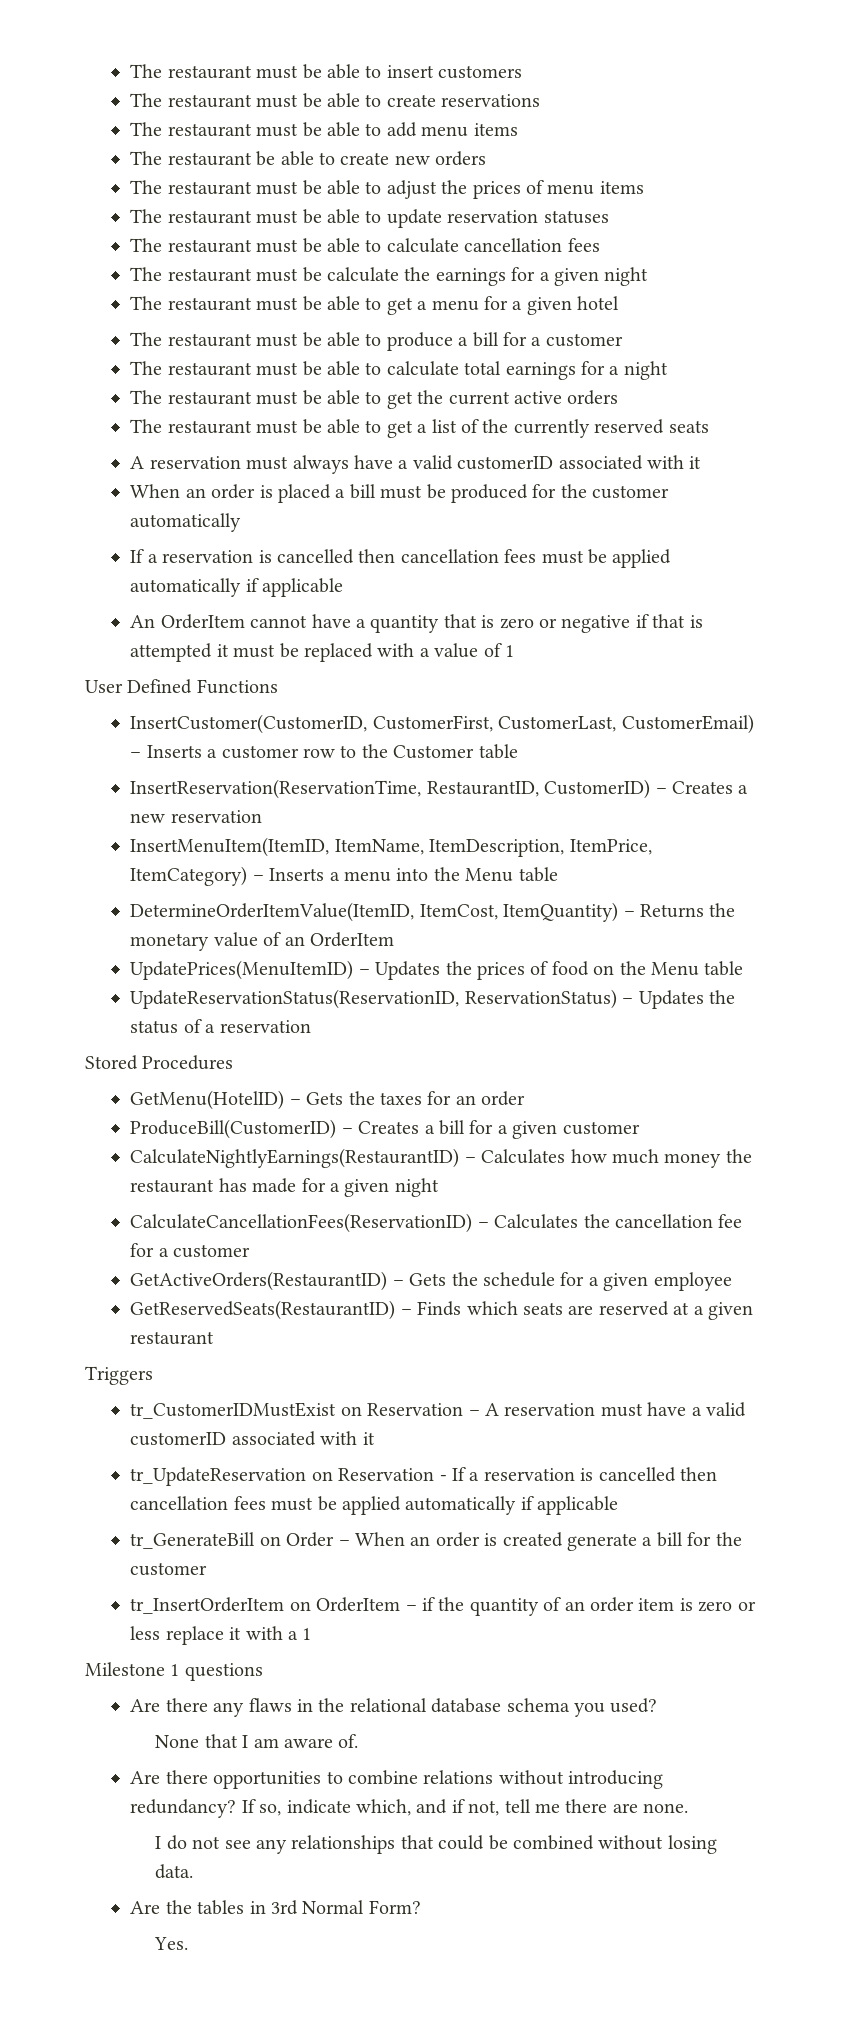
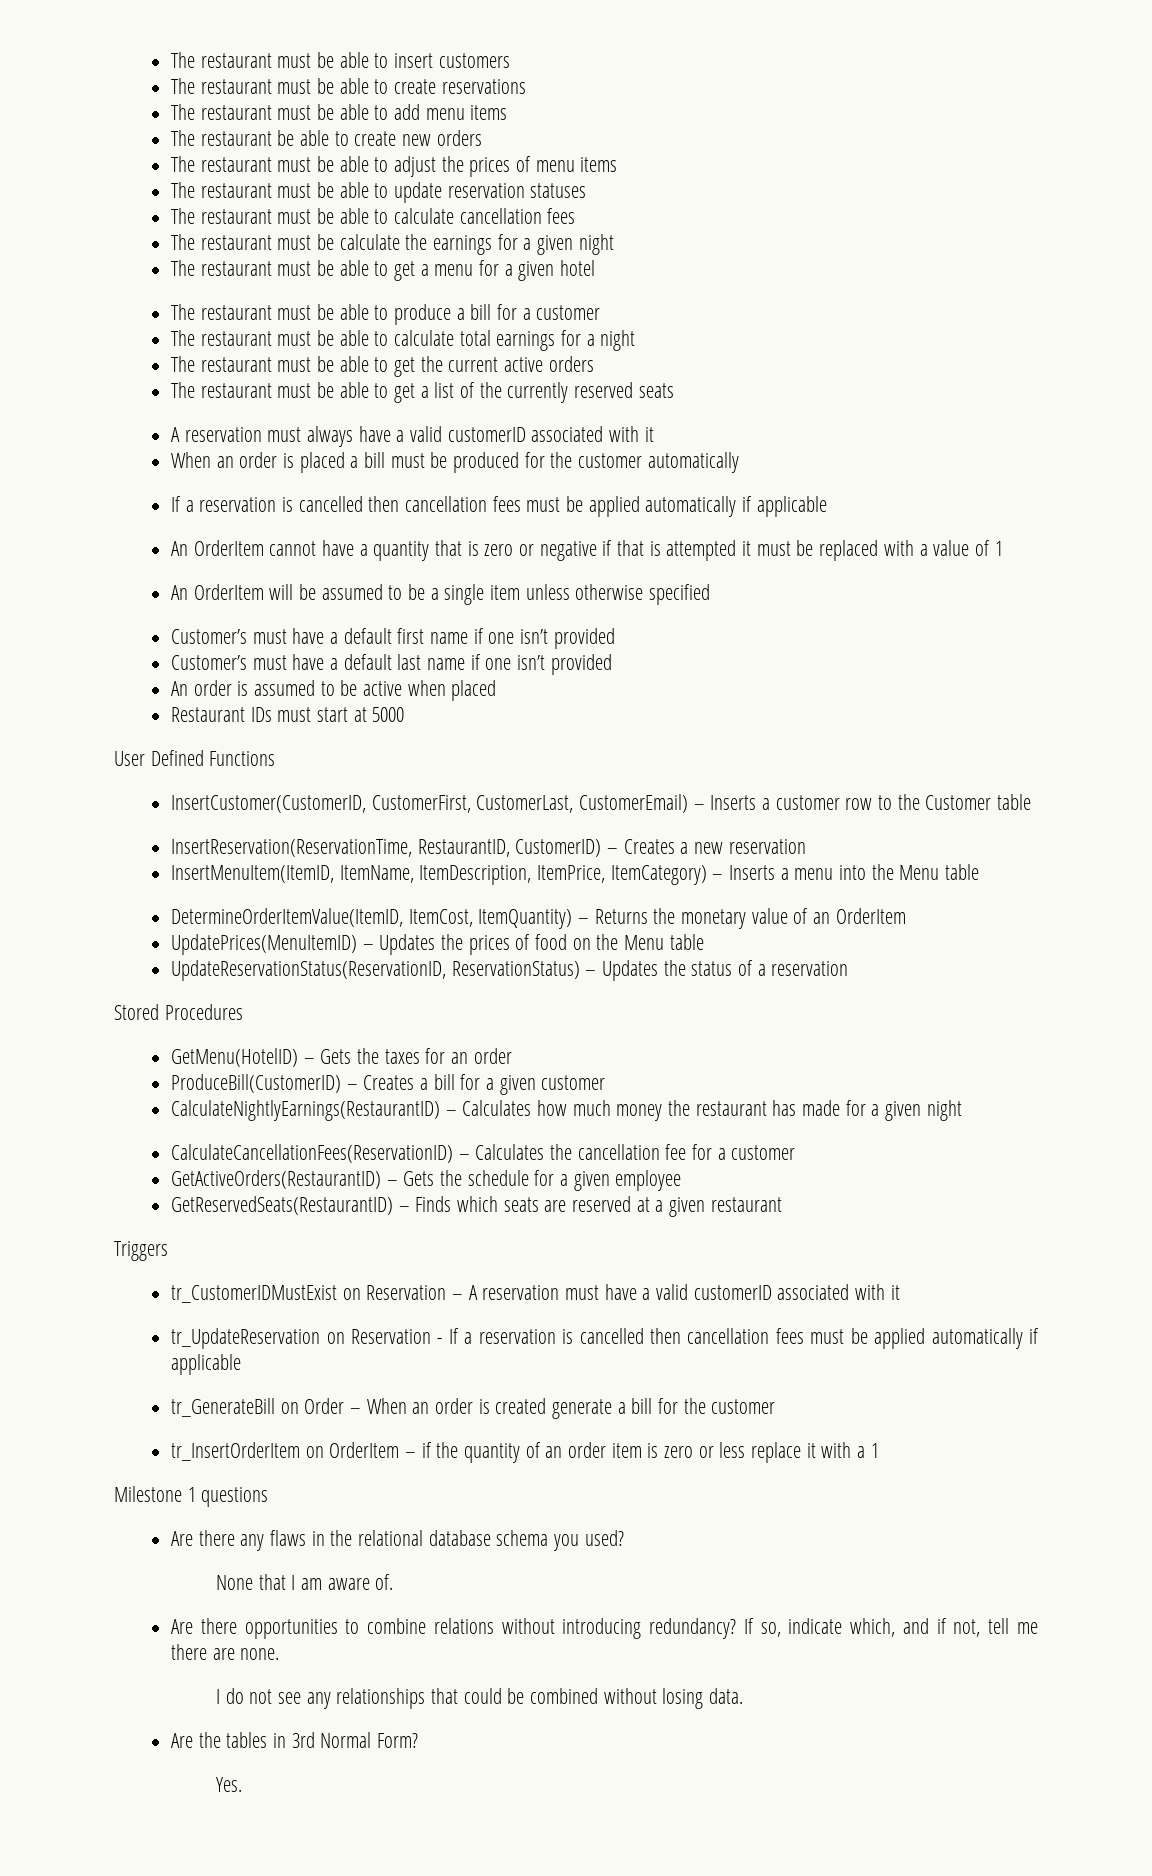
(515, 651) none -> [171,584,711,605] [171,628,615,649] [171,654,612,675] [171,680,497,701] [171,707,405,722] // An OrderItem will be assumed to be a single item unless otherwise specified // Customer’s must have a default first name if one isn’t provided // Customer’s must have a default last name if one isn’t provided // An order is assumed to be active when placed // Restaurant IDs must start at 5000

